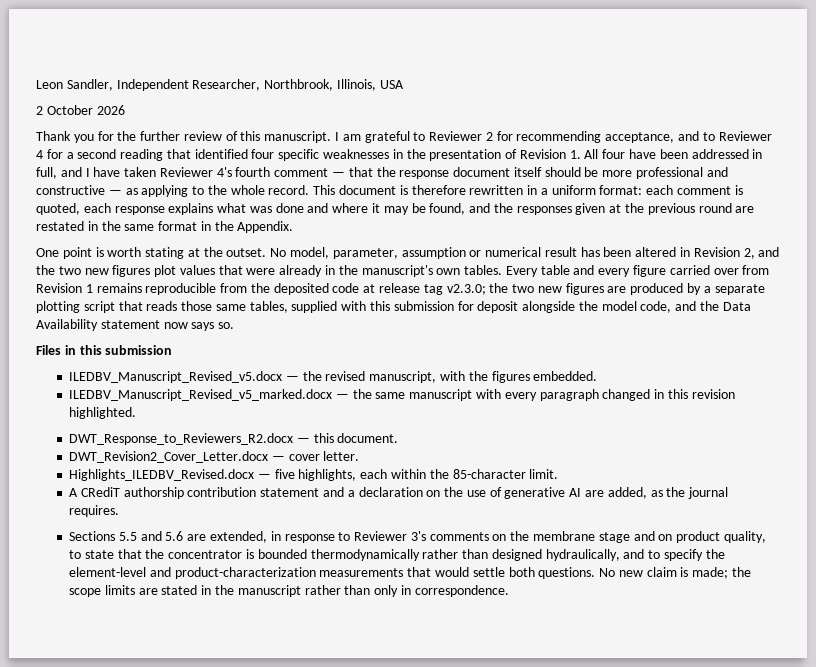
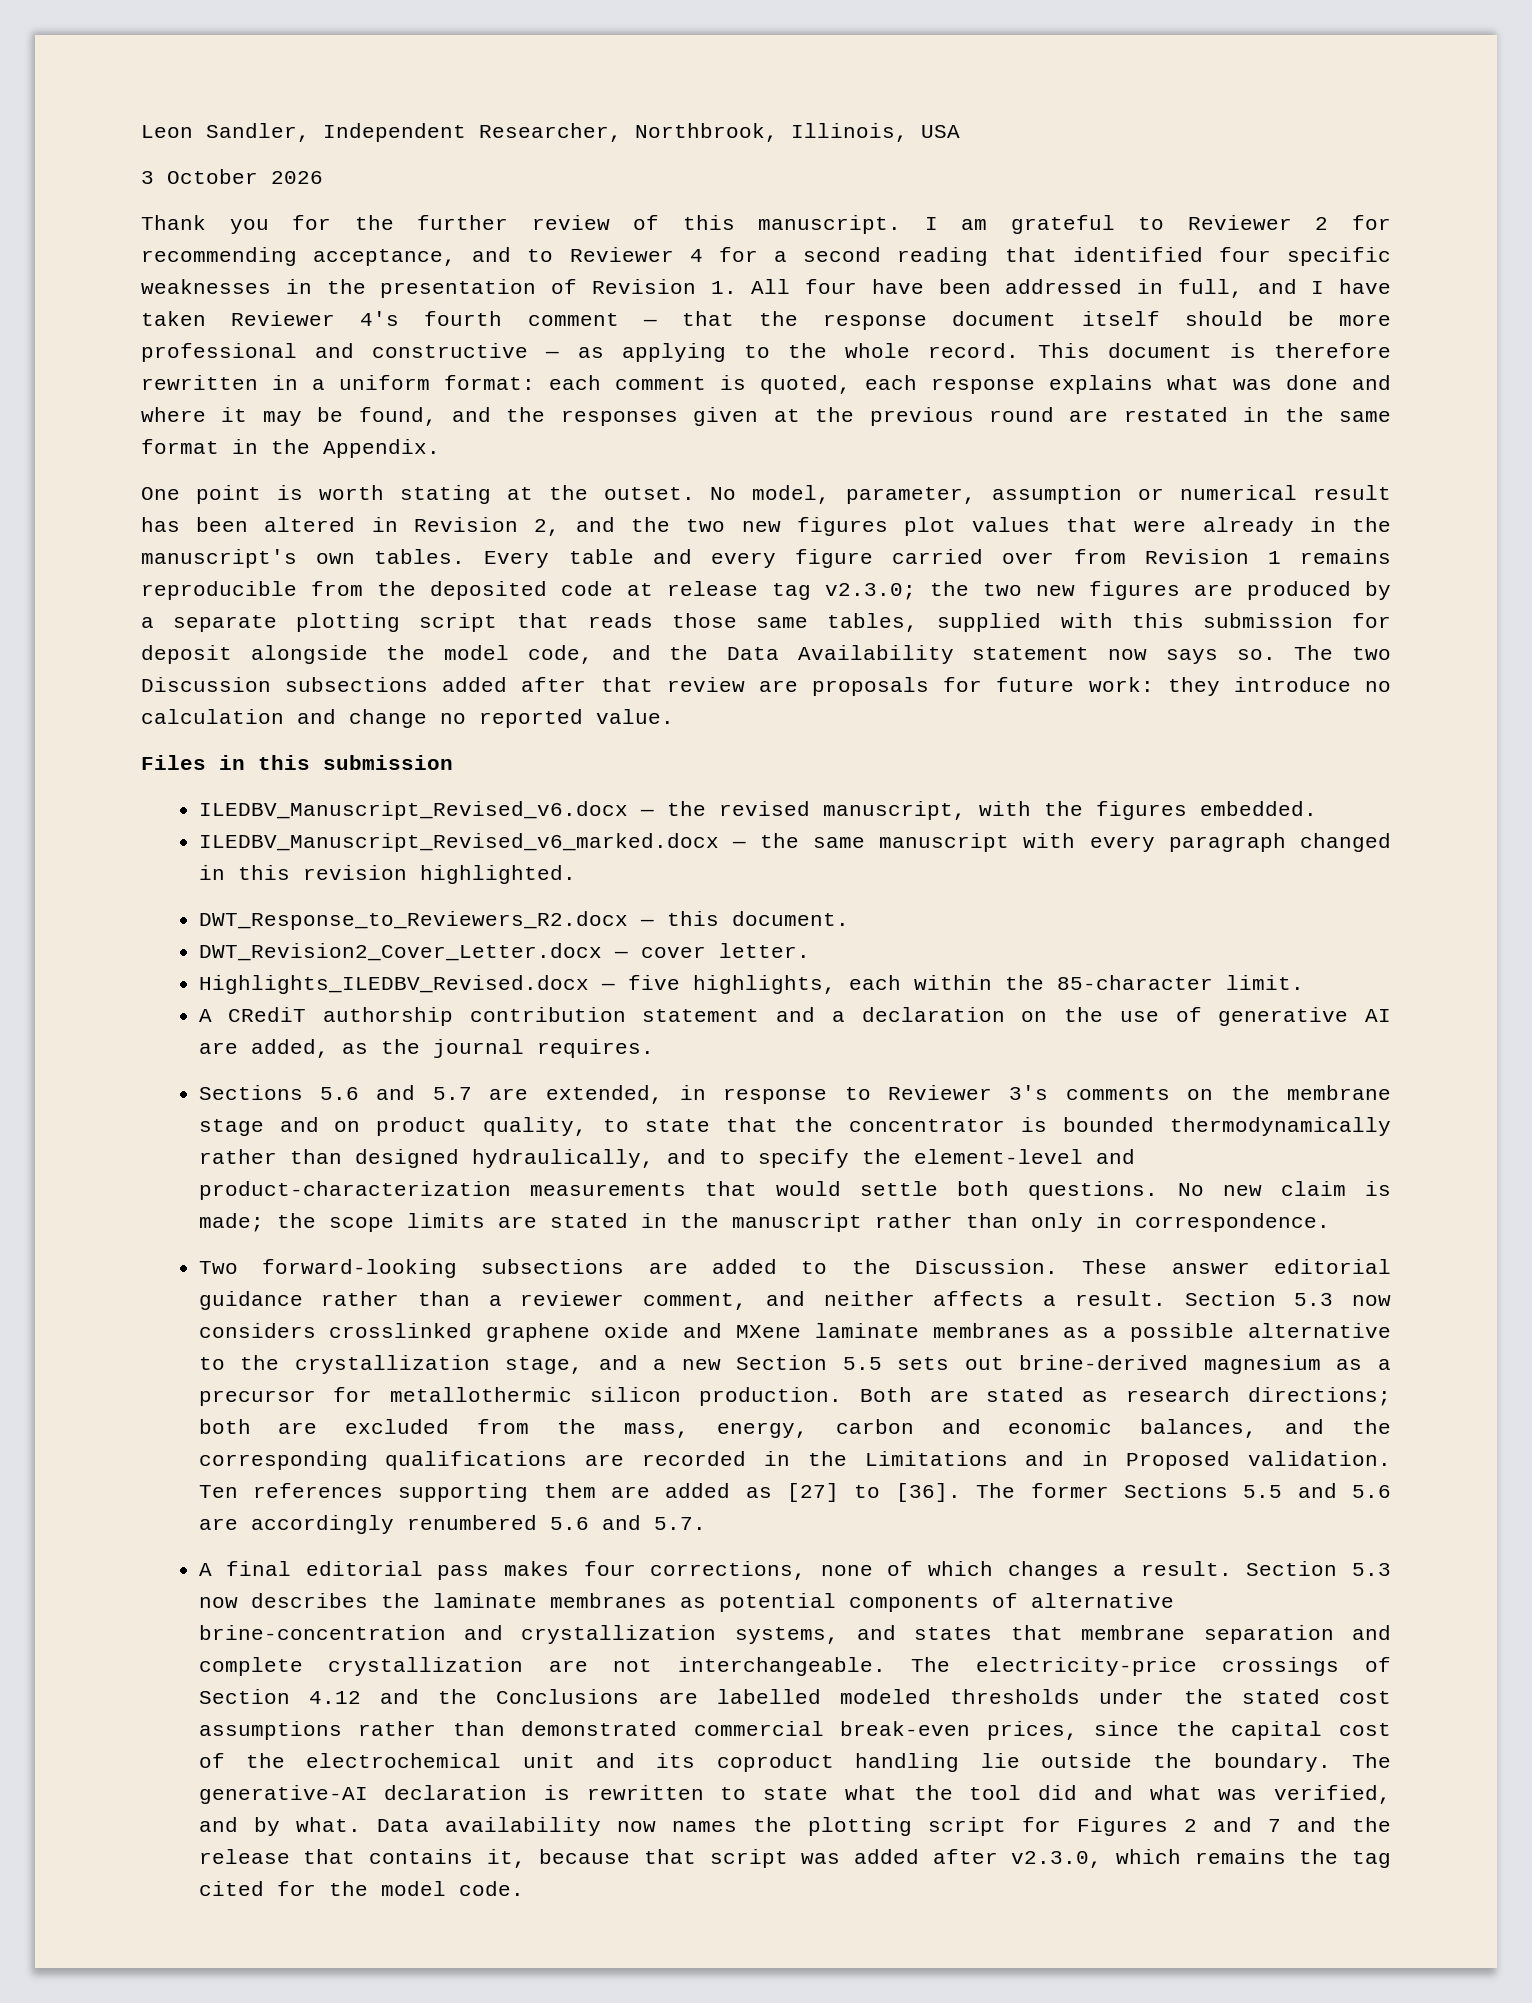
[36,106,43,115] 2 -> [141,171,154,184] 3
(235, 325) none -> [1294,645,1391,660] [141,677,1392,696] [141,709,674,728] The two Discussion subsections added after that review are proposals for future work: they introduce no calculation and change no reported value.
[69,371,283,383] ILEDBV_Manuscript_Revised_v5.docx -> [198,801,628,820] ILEDBV_Manuscript_Revised_v6.docx
[69,389,333,401] ILEDBV_Manuscript_Revised_v5_marked.docx -> [198,833,719,852] ILEDBV_Manuscript_Revised_v6_marked.docx
[118,531,184,541] 5.5 and 5.6 -> [319,1085,472,1100] 5.6 and 5.7
(509, 591) none -> [198,1259,1391,1278] [198,1291,1391,1310] [198,1323,1391,1342] [198,1355,1391,1374] [198,1387,1391,1406] [198,1419,1391,1438] [198,1451,1391,1470] [198,1483,1391,1502] [198,1515,706,1534] [198,1561,1391,1580] [198,1593,1174,1612] [198,1625,1391,1644] [198,1657,1391,1676] [198,1689,1391,1704] [198,1721,1391,1740] [198,1753,1391,1772] [198,1785,1391,1804] [198,1817,1391,1836] [198,1849,1391,1868] [198,1881,524,1896] // Two forward-looking subsections are added to the Discussion. These answer editorial guidance rather than a reviewer comment, and neither affects a result. Section 5.3 now considers crosslinked graphene oxide and MXene laminate membranes as a possible alternative to the crystallization stage, and a new Section 5.5 sets out brine-derived magnesium as a precursor for metallothermic silicon production. Both are stated as research directions; both are excluded from the mass, energy, carbon and economic balances, and the corresponding qualifications are recorded in the Limitations and in Proposed validation. Ten references supporting them are added as [27] to [36]. The former Sections 5.5 and 5.6 are accordingly renumbered 5.6 and 5.7. // A final editorial pass makes four corrections, none of which changes a result. Section 5.3 now describes the laminate membranes as potential components of alternative brine-concentration and crystallization systems, and states that membrane separation and complete crystallization are not interchangeable. The electricity-price crossings of Section 4.12 and the Conclusions are labelled modeled thresholds under the stated cost assumptions rather than demonstrated commercial break-even prices, since the capital cost of the electrochemical unit and its coproduct handling lie outside the boundary. The generative-AI declaration is rewritten to state what the tool did and what was verified, and by what. Data availability now names the plotting script for Figures 2 and 7 and the release that contains it, because that script was added after v2.3.0, which remains the tag cited for the model code.

